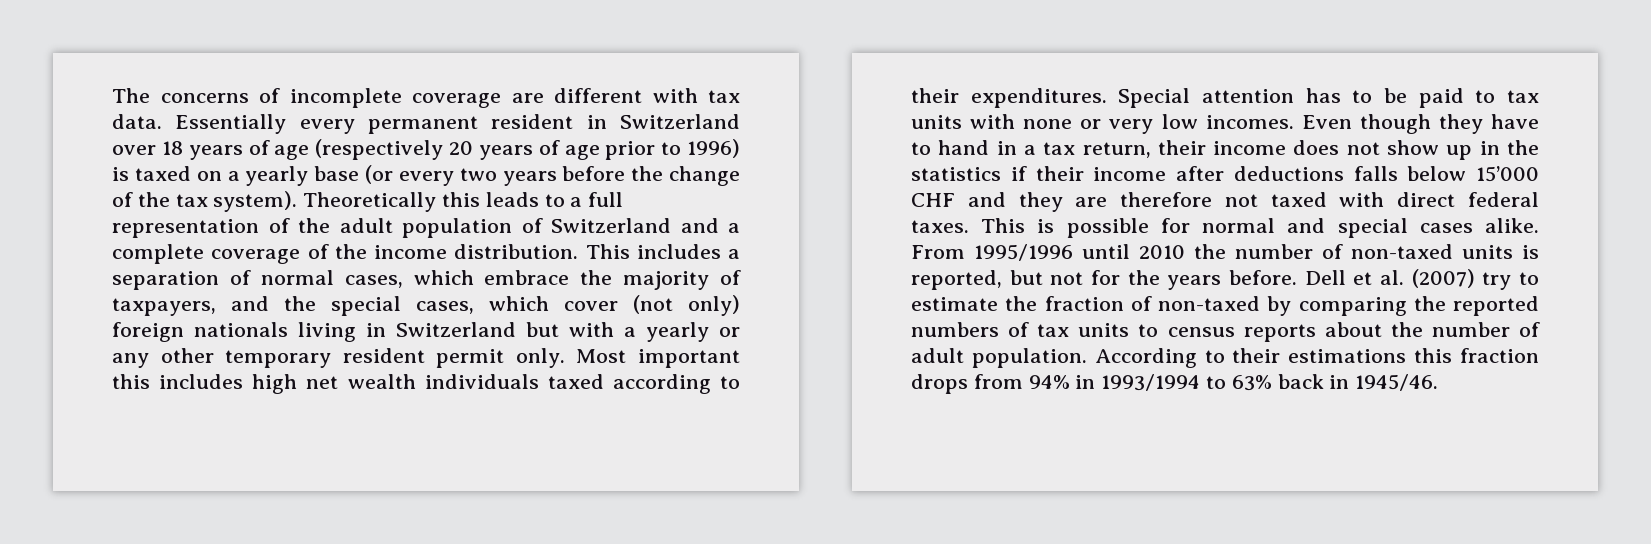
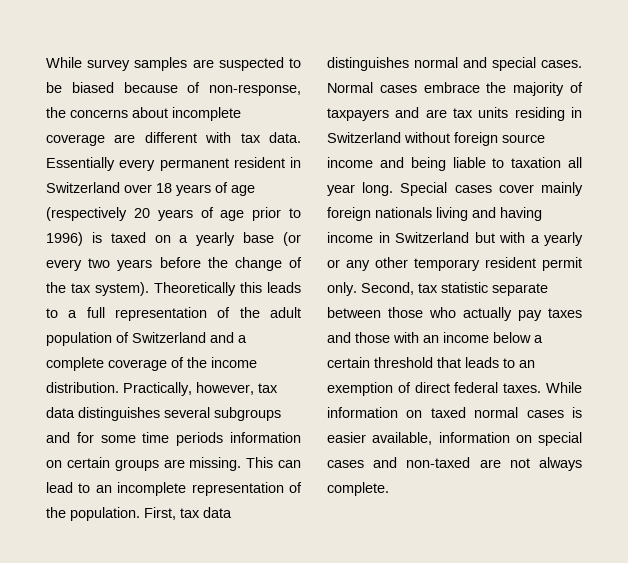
[112,88,280,103] The concerns of -> [46,57,301,71] [46,82,301,96] [46,107,168,118] While survey samples are suspected to be biased because of non-response, the concerns about
[585,244,740,259] [112,270,741,290] [112,295,740,316] [112,322,356,342] This includes a separation of normal cases, which embrace the majority of taxpayers, and the special cases, which cover (not only) foreign nationals living -> [123,382,278,396] [46,407,281,421] [46,432,301,446] [46,457,301,471] [46,482,302,496] [46,507,232,521] [327,57,582,71] [327,82,583,96] [327,107,582,121] [327,132,545,146] [327,157,582,171] [327,182,583,196] [327,207,542,221] [327,232,373,243] Practically, however, tax data distinguishes several subgroups and for some time periods information on certain groups are missing. This can lead to an incomplete representation of the population. First, tax data distinguishes normal and special cases. Normal cases embrace the majority of taxpayers and are tax units residing in Switzerland without foreign source income and being liable to taxation all year long. Special cases cover mainly foreign nationals living and having income
[576,349,740,368] [112,374,740,394] [911,88,1539,108] [911,114,1539,134] [911,140,1539,160] [911,166,1539,182] [911,192,1539,212] [911,218,1539,238] [911,244,1539,261] [911,269,1539,290] [911,296,1539,316] [911,322,1540,342] [911,348,1539,368] [911,374,1439,394] Most important this includes high net wealth individuals taxed according to their expenditures. Special attention has to be paid to tax units with none or very low incomes. Even though they have to hand in a tax return, their income does not show up in the statistics if their income after deductions falls below 15’000 CHF and they are therefore not taxed with direct federal taxes. This is possible for normal and special cases alike. From 1995/1996 until 2010 the number of non-taxed units is reported, but not for the years before. Dell et al. (2007) try to estimate the fraction of non-taxed by comparing the reported numbers of tax units to census reports about the number of adult population. According to their estimations this fraction drops from 94% in 1993/1994 to 63% back in 1945/46. -> [361,282,548,296] [327,307,582,321] [327,332,543,343] [327,357,535,368] [327,382,582,396] [327,407,582,418] [327,432,582,446] [327,457,582,471] [327,482,389,496] Second, tax statistic separate between those who actually pay taxes and those with an income below a certain threshold that leads to an exemption of direct federal taxes. While information on taxed normal cases is easier available, information on special cases and non-taxed are not always complete.

